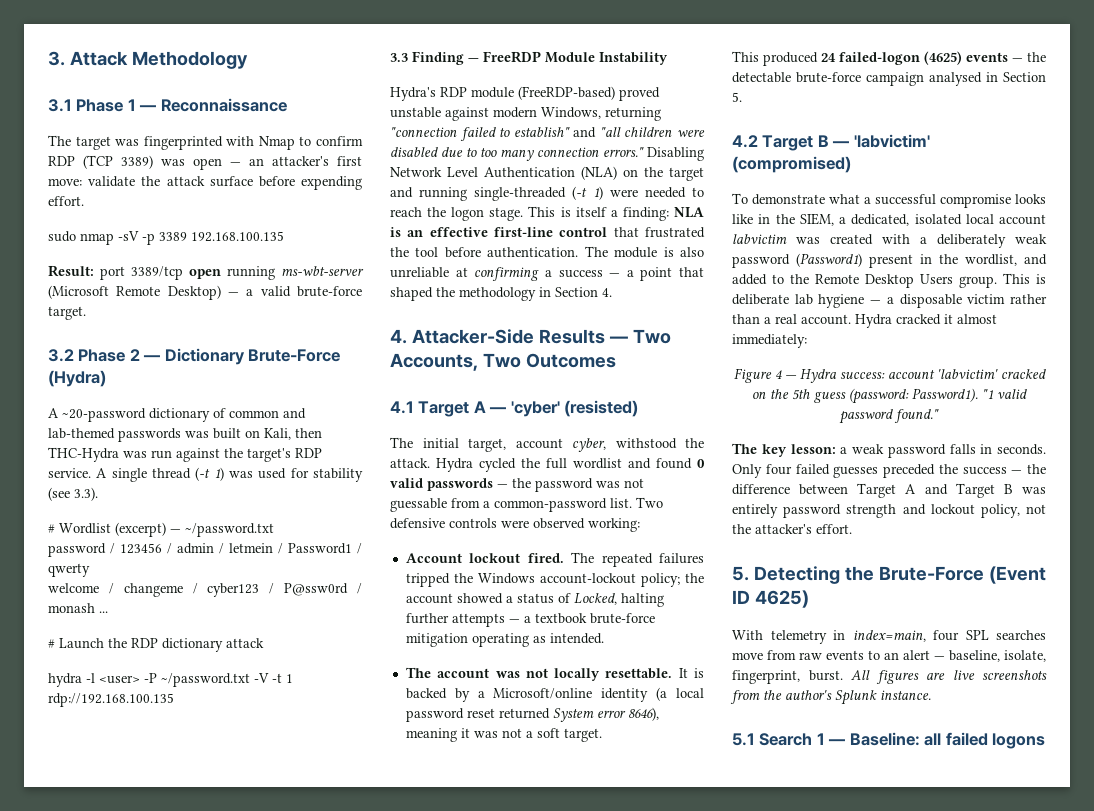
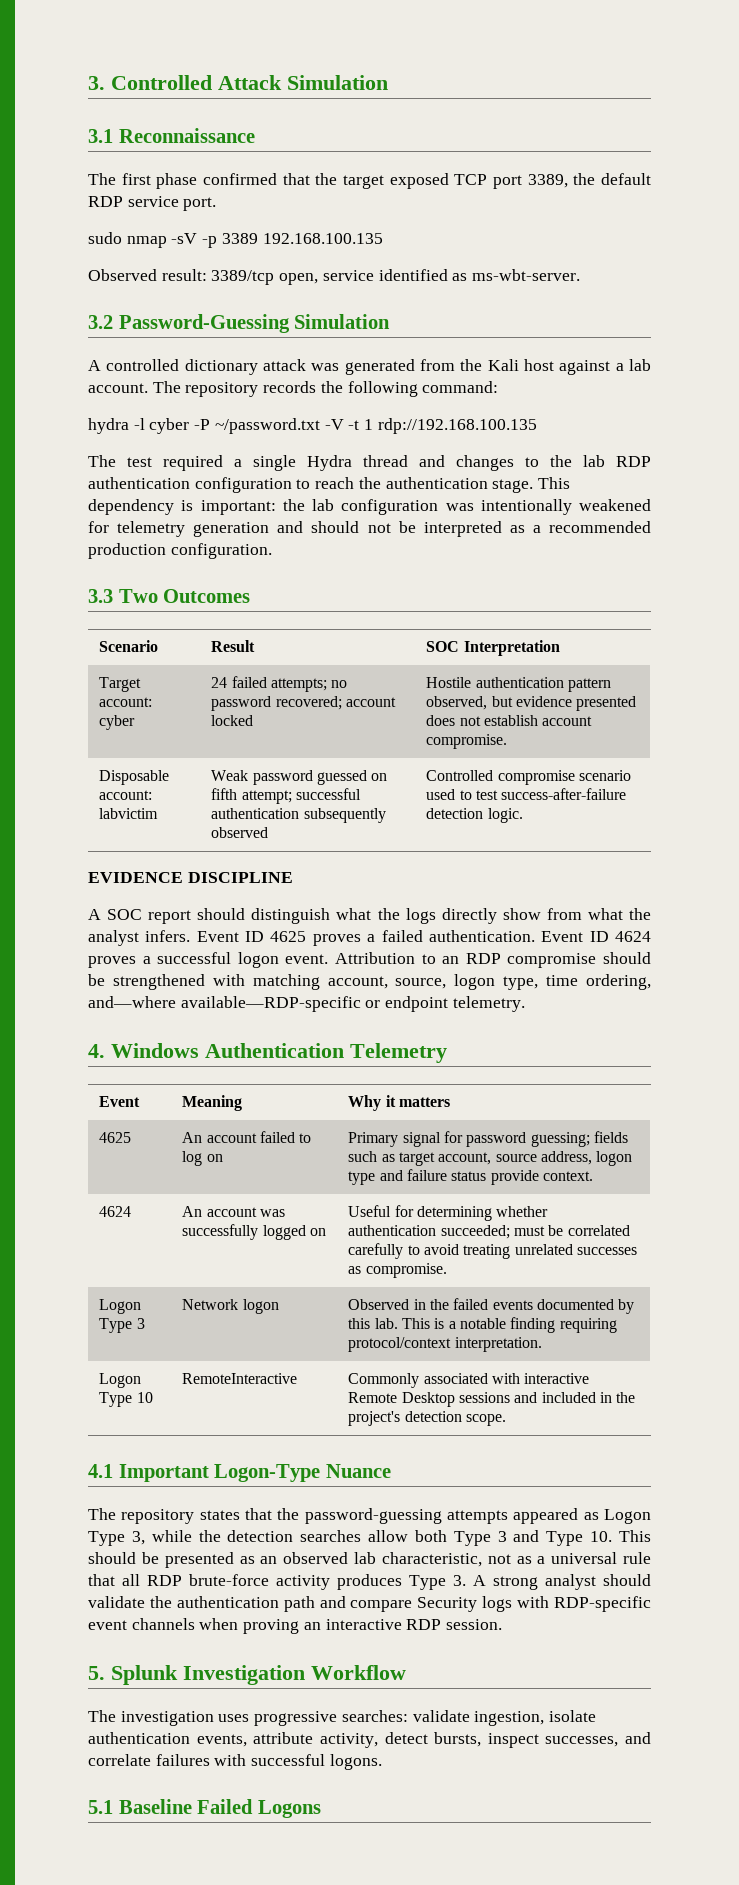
[48,51,248,69] [48,98,287,112] [48,135,363,150] [48,155,362,170] [48,176,362,190] [48,196,84,206] 3. Attack Methodology // 3.1 Phase 1 — Reconnaissance // The target was fingerprinted with Nmap to confirm RDP (TCP 3389) was open — an attacker's first move: validate the attack surface before expending effort. -> [88,75,388,90] [88,128,255,143] [88,173,652,189] [88,196,217,211] 3. Controlled Attack Simulation // 3.1 Reconnaissance // The first phase confirmed that the target exposed TCP port 3389, the default RDP service port.
[48,265,364,280] [48,285,362,300] [48,306,86,320] [48,348,341,365] [48,370,106,387] [48,408,306,422] [48,428,322,442] [48,447,322,462] [48,467,364,482] [48,487,98,501] [48,522,274,537] [48,543,362,557] [48,563,90,577] [48,583,362,597] [48,603,108,613] [48,638,264,652] Result: port 3389/tcp open running ms-wbt-server (Microsoft Remote Desktop) — a valid brute-force target. // 3.2 Phase 2 — Dictionary Brute-Force (Hydra) // A ~20-password dictionary of common and lab-themed passwords was built on Kali, then THC-Hydra was run against the target's RDP service. A single thread (-t 1) was used for stability (see 3.3). // # Wordlist (excerpt) — ~/password.txt // password / 123456 / admin / letmein / Password1 / qwerty // welcome / changeme / cyber123 / P@ssw0rd / monash ... // # Launch the RDP dictionary attack -> [88,269,581,285] [88,314,391,333] [88,359,651,375] [88,381,499,397] Observed result: 3389/tcp open, service identified as ms-wbt-server. // 3.2 Password-Guessing Simulation // A controlled dictionary attack was generated from the Kali host against a lab account. The repository records the following command:
[99,675,140,684] <user> -> [149,418,190,434] cyber
[390,51,668,65] [390,86,660,101] [390,107,661,121] [390,127,705,141] [390,147,704,161] [390,166,704,181] [390,186,686,201] 3.3 Finding — FreeRDP Module Instability // Hydra's RDP module (FreeRDP-based) proved unstable against modern Windows, returning "connection failed to establish" and "all children were disabled due to too many connection errors." Disabling Network Level Authentication (NLA) on the target and running single-threaded (-t 1) were needed -> [88,455,651,471] [88,477,292,493] The test required a single Hydra thread and changes to the lab RDP authentication configuration
[451,207,485,221] logon -> [385,477,488,489] authentication
[560,207,704,221] [390,227,705,238] [390,246,704,258] [390,267,704,281] [390,287,612,301] [390,329,671,344] [390,353,616,371] [390,400,639,417] [390,437,704,452] [390,458,705,472] [390,478,644,492] [390,497,663,512] [390,518,640,532] [405,552,704,567] [405,573,704,587] [405,593,664,607] [405,613,655,627] [405,633,604,647] [405,667,704,681] [405,687,705,702] [405,707,659,722] [405,728,602,742] [732,51,1046,66] [732,72,1046,86] [732,92,742,102] [732,134,930,151] [732,156,851,173] [732,193,1046,208] [732,213,1046,226] [732,234,1047,248] [732,253,1047,268] [732,273,1046,288] [732,294,1047,308] [732,314,997,328] [732,334,807,348] [733,368,1046,383] [752,388,1027,404] [839,409,939,424] [732,443,1046,458] [732,464,1046,478] [732,483,1046,498] [732,504,1046,518] [732,524,852,534] [732,566,1046,584] [732,590,809,608] [732,630,1046,644] [732,650,1046,662] [732,670,1047,684] [730,690,931,705] [732,732,1046,749] is itself a finding: NLA is an effective first-line control that frustrated the tool before authentication. The module is also unreliable at confirming a success — a point that shaped the methodology in Section 4. // 4. Attacker-Side Results — Two Accounts, Two Outcomes // 4.1 Target A — 'cyber' (resisted) // The initial target, account cyber, withstood the attack. Hydra cycled the full wordlist and found 0 valid passwords — the password was not guessable from a common-password list. Two defensive controls were observed working: // Account lockout fired. The repeated failures tripped the Windows account-lockout policy; the account showed a status of Locked, halting further attempts — a textbook brute-force mitigation operating as intended. // The account was not locally resettable. It is backed by a Microsoft/online identity (a local password reset returned System error 8646), meaning it was not a soft target. // This produced 24 failed-logon (4625) events — the detectable brute-force campaign analysed in Section 5. // 4.2 Target B — 'labvictim' (compromised) // To demonstrate what a successful compromise looks like in the SIEM, a dedicated, isolated local account labvictim was created with a deliberately weak password (Password1) present in the wordlist, and added to the Remote Desktop Users group. This is deliberate lab hygiene — a disposable victim rather than a real account. Hydra cracked it almost immediately: // Figure 4 — Hydra success: account 'labvictim' cracked on the 5th guess (password: Password1). "1 valid password found." // The key lesson: a weak password falls in seconds. Only four failed guesses preceded the success — the difference between Target A and Target B was entirely password strength and lockout policy, not the attacker's effort. // 5. Detecting the Brute-Force (Event ID 4625) // With telemetry in index=main, four SPL searches move from raw events to an alert — baseline, isolate, fingerprint, burst. All figures are live screenshots from the author's Splunk instance. // 5.1 Search 1 — Baseline: all failed logons -> [88,499,651,515] [88,521,652,537] [88,543,272,559] [88,589,251,603] [99,640,159,652] [211,640,256,652] [426,640,560,656] [99,677,142,692] [99,697,153,707] [99,715,136,730] [211,676,348,692] [211,696,397,711] [211,715,254,726] [426,677,612,692] [426,696,637,711] [426,715,593,726] [426,734,508,749] [99,770,170,785] [99,790,153,800] [99,808,159,819] [211,770,388,785] [211,788,362,804] [211,808,386,823] [211,827,269,838] [426,770,632,785] [426,788,627,800] [426,808,523,823] [88,872,293,883] [88,908,651,924] [88,930,652,946] [88,952,652,968] [88,974,652,990] [88,996,525,1012] [88,1043,447,1063] [99,1096,141,1107] [182,1095,243,1111] [348,1095,451,1111] [99,1132,132,1143] [182,1131,312,1143] [182,1151,223,1166] [348,1131,629,1147] [348,1151,633,1166] [348,1169,594,1185] [99,1206,132,1217] [182,1206,286,1217] [182,1224,327,1240] [348,1205,549,1221] [348,1225,630,1239] [348,1243,638,1259] [348,1263,447,1278] [99,1299,142,1314] [99,1318,145,1333] [182,1299,279,1314] [348,1298,635,1314] [348,1317,617,1333] [348,1337,542,1352] [99,1373,142,1388] [99,1392,153,1407] [182,1373,298,1384] [348,1373,590,1388] [348,1392,636,1407] [348,1411,507,1426] [88,1464,391,1482] [88,1508,651,1524] [88,1530,652,1546] [88,1552,651,1568] [88,1574,651,1590] [88,1596,652,1612] [88,1618,503,1634] [88,1665,406,1685] [88,1710,597,1726] [88,1732,651,1748] [88,1754,382,1770] [88,1799,321,1818] dependency is important: the lab configuration was intentionally weakened for telemetry generation and should not be interpreted as a recommended production configuration. // 3.3 Two Outcomes // Scenario | Result | SOC Interpretation // Target account: cyber | 24 failed attempts; no password recovered; account locked | Hostile authentication pattern observed, but evidence presented does not establish account compromise. // Disposable account: labvictim | Weak password guessed on fifth attempt; successful authentication subsequently observed | Controlled compromise scenario used to test success-after-failure detection logic. // EVIDENCE DISCIPLINE // A SOC report should distinguish what the logs directly show from what the analyst infers. Event ID 4625 proves a failed authentication. Event ID 4624 proves a successful logon event. Attribution to an RDP compromise should be strengthened with matching account, source, logon type, time ordering, and—where available—RDP-specific or endpoint telemetry. // 4. Windows Authentication Telemetry // Event | Meaning | Why it matters // 4625 | An account failed to log on | Primary signal for password guessing; fields such as target account, source address, logon type and failure status provide context. // 4624 | An account was successfully logged on | Useful for determining whether authentication succeeded; must be correlated carefully to avoid treating unrelated successes as compromise. // Logon Type 3 | Network logon | Observed in the failed events documented by this lab. This is a notable finding requiring protocol/context interpretation. // Logon Type 10 | RemoteInteractive | Commonly associated with interactive Remote Desktop sessions and included in the project's detection scope. // 4.1 Important Logon-Type Nuance // The repository states that the password-guessing attempts appeared as Logon Type 3, while the detection searches allow both Type 3 and Type 10. This should be presented as an observed lab characteristic, not as a universal rule that all RDP brute-force activity produces Type 3. A strong analyst should validate the authentication path and compare Security logs with RDP-specific event channels when proving an interactive RDP session. // 5. Splunk Investigation Workflow // The investigation uses progressive searches: validate ingestion, isolate authentication events, attribute activity, detect bursts, inspect successes, and correlate failures with successful logons. // 5.1 Baseline Failed Logons

